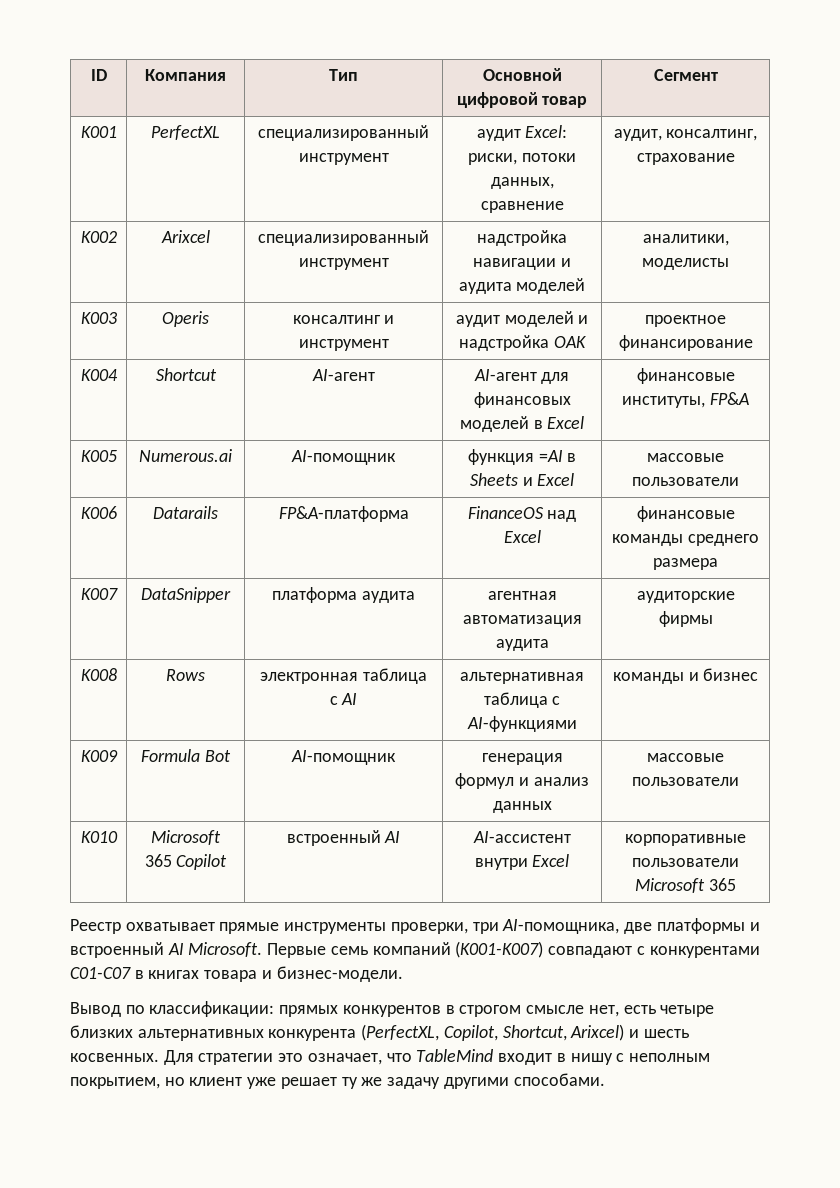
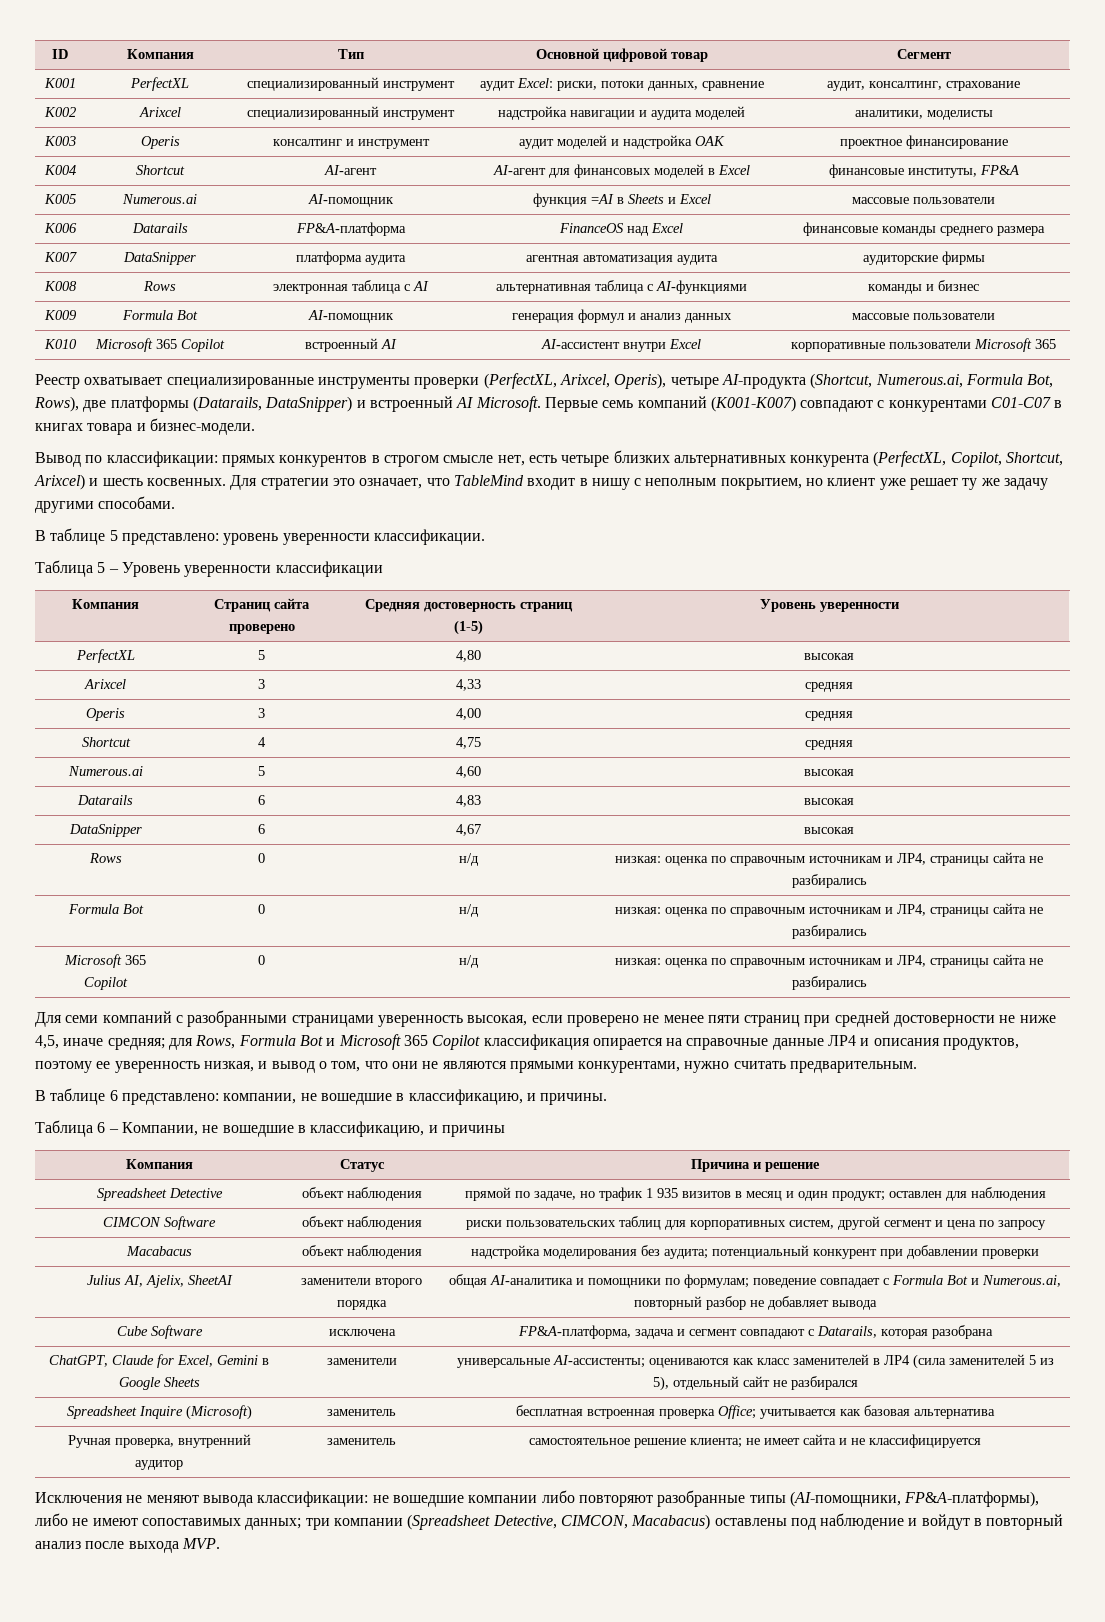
[219,918,745,934] прямые инструменты проверки, три AI-помощника, две платформы -> [166,373,1054,389] [34,396,353,412] специализированные инструменты проверки (PerfectXL, Arixcel, Operis), четыре AI-продукта (Shortcut, Numerous.ai, Formula Bot, Rows), две платформы (Datarails, DataSnipper)
(605, 1079) none -> [35,528,485,545] [35,560,383,577] [72,599,139,609] [214,598,310,612] [228,624,295,634] [364,599,573,612] [453,620,483,635] [759,599,899,612] [75,649,135,663] [258,650,265,660] [455,650,481,662] [804,653,854,660] [84,679,126,689] [258,679,265,689] [455,679,481,691] [805,682,853,692] [86,708,125,721] [258,708,265,718] [455,708,481,720] [805,711,853,721] [81,737,131,747] [258,737,266,747] [455,737,481,749] [805,740,853,750] [67,766,143,776] [258,766,265,776] [455,766,481,778] [804,769,854,776] [77,795,133,805] [258,795,265,805] [455,795,481,807] [804,798,854,805] [68,824,142,837] [258,824,265,834] [455,824,481,836] [804,827,854,834] [88,853,122,863] [258,853,265,863] [458,853,479,866] [615,852,1043,866] [791,874,867,888] [67,904,144,914] [258,904,265,914] [458,904,479,917] [615,903,1043,917] [791,925,867,939] [64,954,146,968] [84,977,128,990] [258,955,265,965] [458,955,479,968] [615,954,1043,968] [791,976,867,990] [35,1010,1056,1027] [35,1034,1020,1050] [35,1061,918,1073] [35,1088,608,1105] [35,1120,505,1137] [125,1159,193,1169] [339,1159,385,1172] [691,1159,820,1172] [96,1188,223,1201] [301,1187,422,1201] [464,1187,1046,1201] [103,1216,216,1230] [301,1216,422,1230] [465,1216,1046,1230] [125,1246,192,1256] [301,1245,422,1259] [471,1245,1039,1259] [86,1275,233,1288] [301,1278,422,1288] [337,1300,387,1310] [449,1274,1061,1288] [634,1296,877,1310] [116,1325,203,1339] [328,1329,396,1336] [517,1325,993,1339] [48,1354,269,1368] [118,1377,200,1390] [326,1358,397,1365] [456,1354,1054,1369] [652,1376,858,1391] [66,1405,252,1420] [327,1409,396,1416] [516,1405,995,1419] [67,1434,251,1448] [135,1460,183,1470] [327,1438,396,1445] [529,1434,981,1448] [35,1490,1040,1507] [35,1513,1064,1530] [35,1538,220,1553] // В таблице 5 представлено: уровень уверенности классификации. // Таблица 5 – Уровень уверенности классификации // Компания | Страниц сайта проверено | Средняя достоверность страниц (1-5) | Уровень уверенности // PerfectXL | 5 | 4,80 | высокая // Arixcel | 3 | 4,33 | средняя // Operis | 3 | 4,00 | средняя // Shortcut | 4 | 4,75 | средняя // Numerous.ai | 5 | 4,60 | высокая // Datarails | 6 | 4,83 | высокая // DataSnipper | 6 | 4,67 | высокая // Rows | 0 | н/д | низкая: оценка по справочным источникам и ЛР4, страницы сайта не разбирались // Formula Bot | 0 | н/д | низкая: оценка по справочным источникам и ЛР4, страницы сайта не разбирались // Microsoft 365 Copilot | 0 | н/д | низкая: оценка по справочным источникам и ЛР4, страницы сайта не разбирались // Для семи компаний с разобранными страницами уверенность высокая, если проверено не менее пяти страниц при средней достоверности не ниже 4,5, иначе средняя; для Rows, Formula Bot и Microsoft 365 Copilot классификация опирается на справочные данные ЛР4 и описания продуктов, поэтому ее уверенность низкая, и вывод о том, что они не являются прямыми конкурентами, нужно считать предварительным. // В таблице 6 представлено: компании, не вошедшие в классификацию, и причины. // Таблица 6 – Компании, не вошедшие в классификацию, и причины // Компания | Статус | Причина и решение // Spreadsheet Detective | объект наблюдения | прямой по задаче, но трафик 1 935 визитов в месяц и один продукт; оставлен для наблюдения // CIMCON Software | объект наблюдения | риски пользовательских таблиц для корпоративных систем, другой сегмент и цена по запросу // Macabacus | объект наблюдения | надстройка моделирования без аудита; потенциальный конкурент при добавлении проверки // Julius AI, Ajelix, SheetAI | заменители второго порядка | общая AI-аналитика и помощники по формулам; поведение совпадает с Formula Bot и Numerous.ai, повторный разбор не добавляет вывода // Cube Software | исключена | FP&A-платформа, задача и сегмент совпадают с Datarails, которая разобрана // ChatGPT, Claude for Excel, Gemini в Google Sheets | заменители | универсальные AI-ассистенты; оцениваются как класс заменителей в ЛР4 (сила заменителей 5 из 5), отдельный сайт не разбирался // Spreadsheet Inquire (Microsoft) | заменитель | бесплатная встроенная проверка Office; учитывается как базовая альтернатива // Ручная проверка, внутренний аудитор | заменитель | самостоятельное решение клиента; не имеет сайта и не классифицируется // Исключения не меняют вывода классификации: не вошедшие компании либо повторяют разобранные типы (AI-помощники, FP&A-платформы), либо не имеют сопоставимых данных; три компании (Spreadsheet Detective, CIMCON, Macabacus) оставлены под наблюдение и войдут в повторный анализ после выхода MVP.

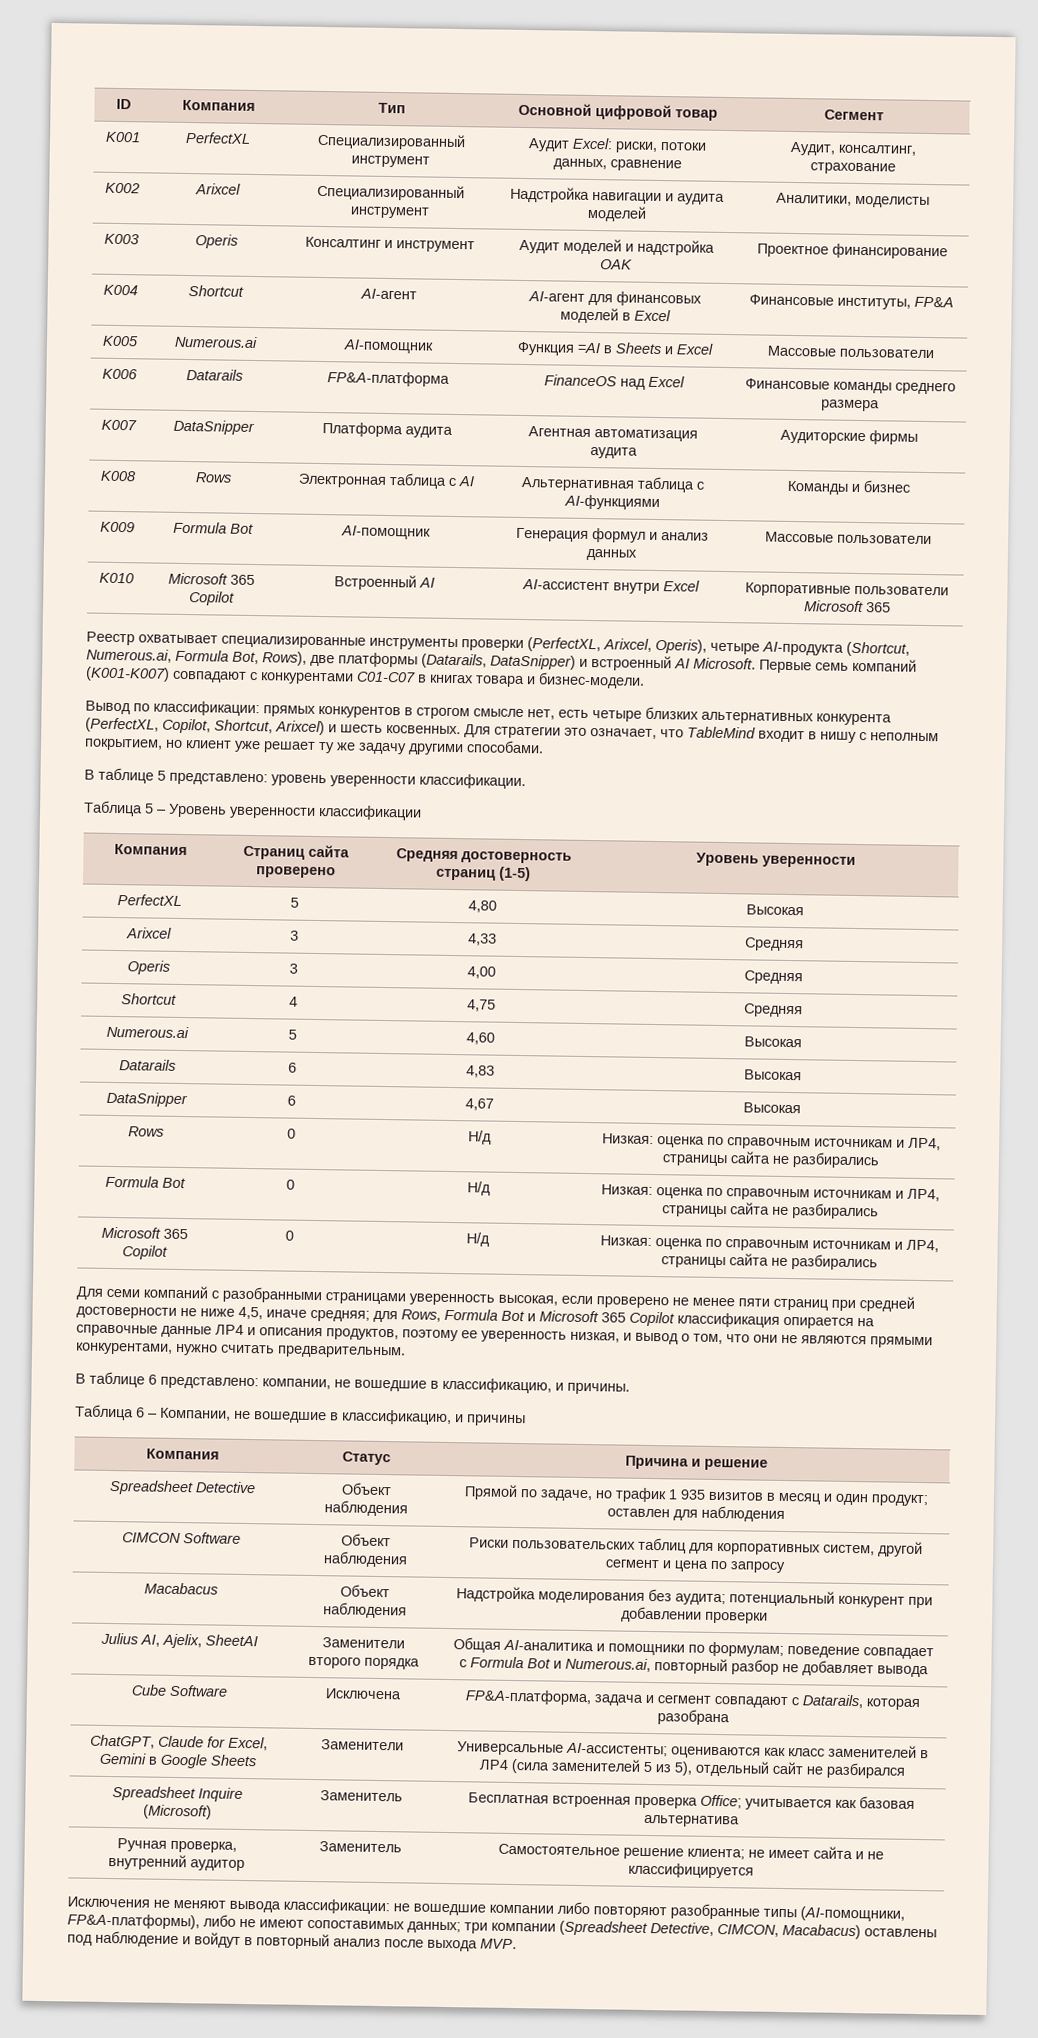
[247,77,455,91] [479,81,515,91] специализированный инструмент | аудит -> [316,132,466,151] [351,155,430,168] [528,138,570,152] Специализированный инструмент | Аудит
[827,81,865,91] аудит, -> [790,141,836,156] Аудит,
[247,106,455,120] [498,106,567,120] специализированный инструмент | надстройка -> [316,183,465,202] [350,206,430,219] [510,186,590,203] Специализированный инструмент | Надстройка
[854,110,923,119] аналитики, -> [776,192,852,206] Аналитики,
[272,139,342,146] консалтинг -> [304,236,381,248] Консалтинг
[519,139,554,149] аудит -> [518,239,560,254] Аудит
[839,139,902,149] проектное -> [756,243,829,258] Проектное
[828,164,904,178] финансовые -> [748,294,834,306] Финансовые
[532,193,587,207] функция -> [516,341,575,356] Функция
[852,197,909,204] массовые -> [766,345,837,357] Массовые
[803,222,878,236] финансовые -> [744,378,830,390] Финансовые
[296,251,406,265] [526,255,579,262] платформа аудита | агентная -> [321,422,453,438] [528,426,591,437] Платформа аудита | Агентная
[862,255,938,265] аудиторские -> [780,429,866,445] Аудиторские
[273,284,348,294] электронная -> [297,473,387,488] Электронная
[496,284,591,294] альтернативная -> [520,476,635,492] Альтернативная
[868,284,922,294] команды -> [786,480,849,495] Команды
[512,313,574,323] генерация -> [515,527,589,542] Генерация
[852,313,909,320] массовые -> [764,531,834,543] Массовые
[305,338,378,352] встроенный -> [334,574,417,591] Встроенный
[791,342,885,352] корпоративные -> [745,582,851,597] Корпоративные
[804,653,854,660] высокая -> [745,904,804,916] Высокая
[805,682,853,692] средняя -> [745,937,804,952] Средняя
[805,711,853,721] средняя -> [744,970,803,985] Средняя
[805,740,853,750] средняя -> [744,1003,803,1018] Средняя
[804,769,854,776] высокая -> [743,1036,802,1048] Высокая
[804,798,854,805] высокая -> [743,1069,802,1081] Высокая
[804,827,854,834] высокая -> [742,1102,801,1114] Высокая
[458,853,479,866] [615,856,661,863] н/д | низкая: -> [468,1130,492,1145] [602,1133,654,1145] Н/д | Низкая:
[458,904,479,917] [615,907,661,914] н/д | низкая: -> [467,1181,491,1196] [601,1184,653,1195] Н/д | Низкая:
[458,955,479,968] [615,958,661,965] н/д | низкая: -> [466,1232,490,1247] [600,1235,652,1246] Н/д | Низкая:
[301,1187,422,1201] [464,1187,511,1201] объект наблюдения | прямой -> [340,1482,392,1496] [323,1500,408,1517] [463,1484,518,1501] Объект наблюдения | Прямой
[301,1216,422,1230] [465,1220,502,1230] объект наблюдения | риски -> [340,1533,391,1547] [322,1551,408,1568] [468,1537,509,1548] Объект наблюдения | Риски
[301,1245,422,1259] [471,1245,540,1259] объект наблюдения | надстройка -> [339,1584,390,1598] [322,1602,407,1619] [456,1586,536,1603] Объект наблюдения | Надстройка
[301,1278,371,1285] заменители -> [322,1637,405,1649] Заменители
[449,1274,487,1288] общая -> [453,1637,501,1653] Общая
[328,1329,396,1336] исключена -> [325,1688,402,1700] Исключена
[326,1358,397,1365] [456,1358,550,1368] заменители | универсальные -> [321,1739,404,1751] [456,1741,564,1756] Заменители | Универсальные
[327,1409,396,1416] [516,1405,583,1416] заменитель | бесплатная -> [320,1790,403,1802] [468,1792,549,1804] Заменитель | Бесплатная
[327,1438,396,1445] [529,1438,630,1445] заменитель | самостоятельное -> [319,1841,402,1853] [497,1843,620,1856] Заменитель | Самостоятельное

